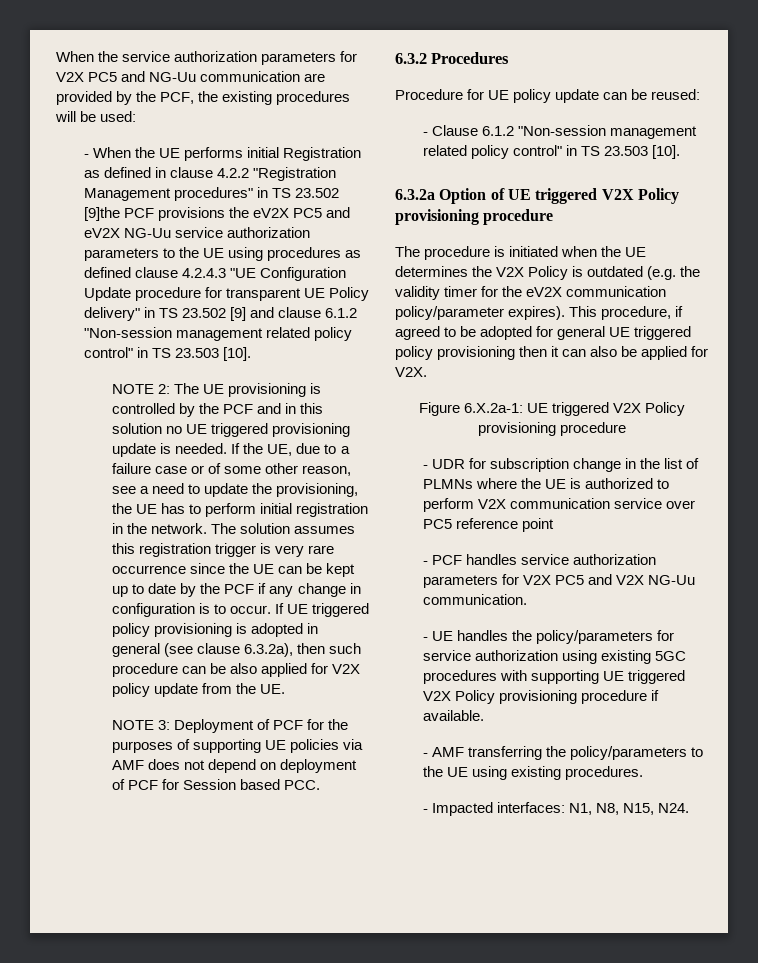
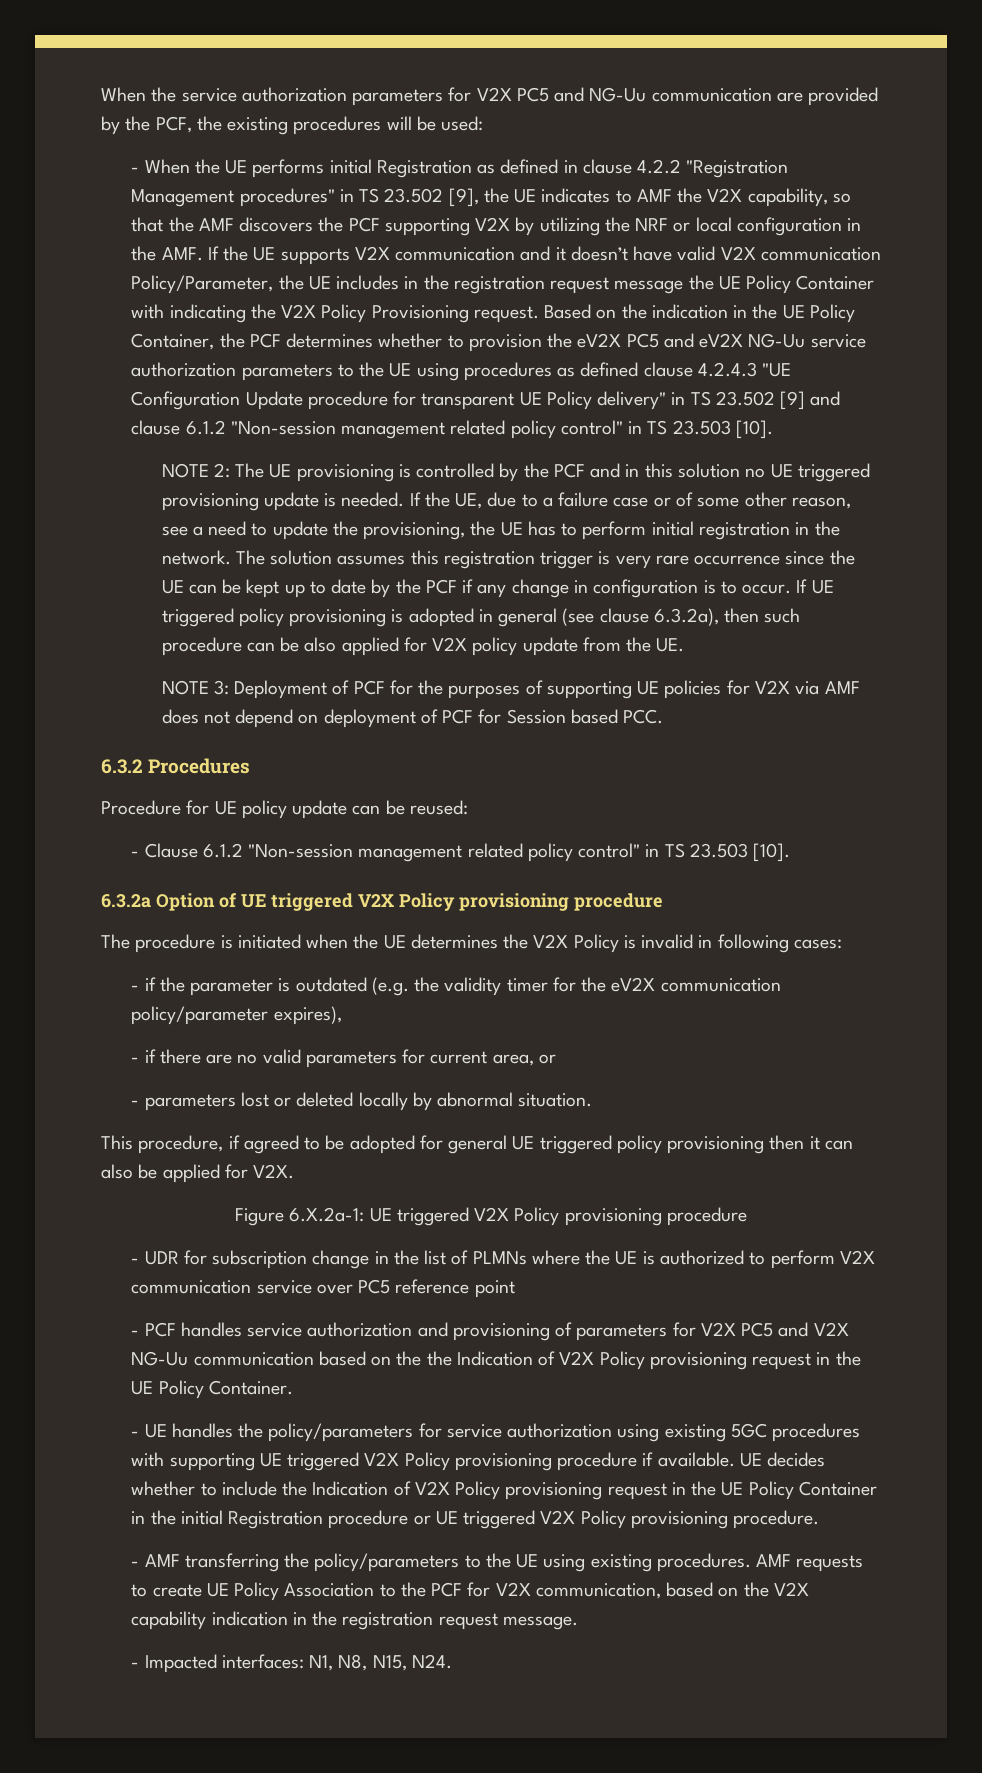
[84,207,226,221] [9]the PCF provisions -> [448,188,851,207] [131,217,862,236] [131,246,881,265] [131,275,875,294] [131,304,855,323] [131,333,542,352] [9], the UE indicates to AMF the V2X capability, so that the AMF discovers the PCF supporting V2X by utilizing the NRF or local configuration in the AMF. If the UE supports V2X communication and it doesn’t have valid V2X communication Policy/Parameter, the UE includes in the registration request message the UE Policy Container with indicating the V2X Policy Provisioning request. Based on the indication in the UE Policy Container, the PCF determines whether to provision
(340, 746) none -> [726,680,790,695] for V2X
(584, 271) none -> [641,934,842,953] [131,977,291,996] invalid in following cases: // - if the parameter is
[508,306,566,320] expires). -> [273,1006,342,1025] [131,1049,556,1068] [131,1092,593,1111] expires), // - if there are no valid parameters for current area, or // - parameters lost or deleted locally by abnormal situation. //
(657, 559) none -> [417,1322,573,1341] and provisioning of
[423,594,528,605] communication. -> [193,1351,861,1370] [131,1380,293,1399] communication based on the the Indication of V2X Policy provisioning request in the UE Policy Container.
(485, 715) none -> [739,1452,826,1467] [131,1481,877,1500] [131,1510,820,1529] UE decides whether to include the Indication of V2X Policy provisioning request in the UE Policy Container in the initial Registration procedure or UE triggered V2X Policy provisioning procedure.
(644, 773) none -> [756,1554,864,1572] [131,1582,809,1601] [131,1611,578,1630] AMF requests to create UE Policy Association to the PCF for V2X communication, based on the V2X capability indication in the registration request message.

